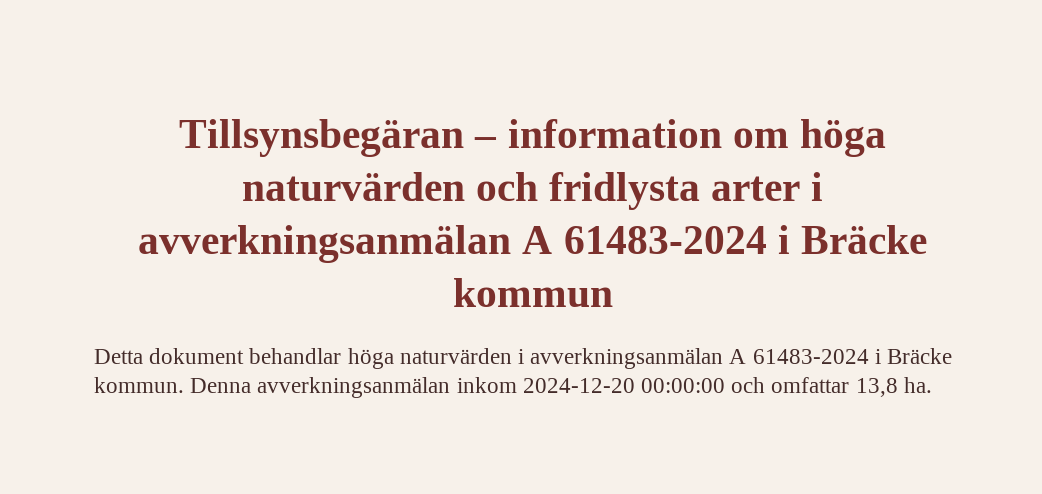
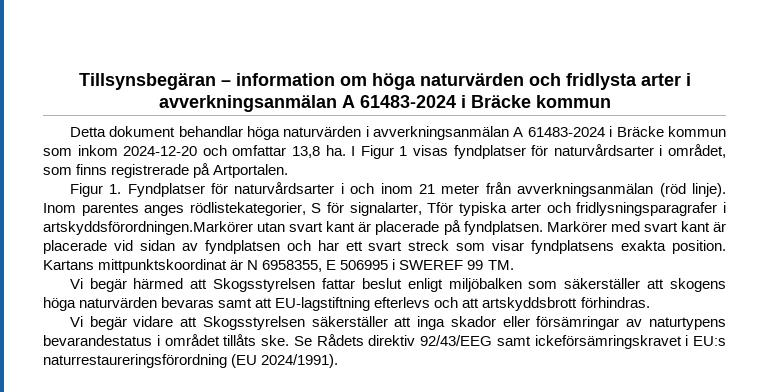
[94,377,451,398] kommun. Denna avverkningsanmälan -> [668,126,726,137] [43,148,72,156] kommun som
[641,378,726,393] 00:00:00 -> (198, 151) none
(932, 385) none -> [351,144,727,159] [43,163,289,178] [69,182,727,197] [43,202,726,216] [43,220,726,235] [43,240,727,254] [43,259,514,273] [69,278,726,292] [43,297,650,311] [69,316,727,330] [43,334,726,349] [43,354,339,368] I Figur 1 visas fyndplatser för naturvårdsarter i området, som finns registrerade på Artportalen. // Figur 1. Fyndplatser för naturvårdsarter i och inom 21 meter från avverkningsanmälan (röd linje). Inom parentes anges rödlistekategorier, S för signalarter, Tför typiska arter och fridlysningsparagrafer i artskyddsförordningen.Markörer utan svart kant är placerade på fyndplatsen. Markörer med svart kant är placerade vid sidan av fyndplatsen och har ett svart streck som visar fyndplatsens exakta position. Kartans mittpunktskoordinat är N 6958355, E 506995 i SWEREF 99 TM. // Vi begär härmed att Skogsstyrelsen fattar beslut enligt miljöbalken som säkerställer att skogens höga naturvärden bevaras samt att EU-lagstiftning efterlevs och att artskyddsbrott förhindras. // Vi begär vidare att Skogsstyrelsen säkerställer att inga skador eller försämringar av naturtypens bevarandestatus i området tillåts ske. Se Rådets direktiv 92/43/EEG samt ickeförsämringskravet i EU:s naturrestaureringsförordning (EU 2024/1991).

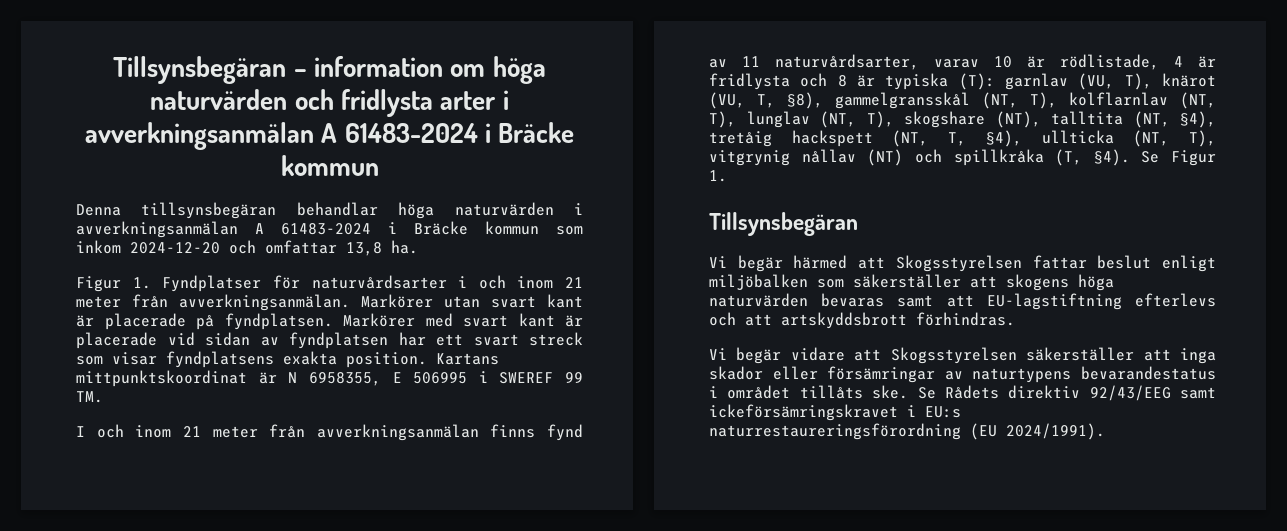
[69,126,176,137] Detta dokument -> [76,202,277,219] Denna tillsynsbegäran
[351,144,727,159] [43,163,289,178] I Figur 1 visas fyndplatser för naturvårdsarter i området, som finns registrerade på Artportalen. -> (418, 247) none
[517,183,727,197] [43,202,726,216] [43,221,253,235] avverkningsanmälan (röd linje). Inom parentes anges rödlistekategorier, S för signalarter, Tför typiska arter och fridlysningsparagrafer i artskyddsförordningen.Markörer -> [179,294,433,311] avverkningsanmälan. Markörer
[286,240,311,251] och -> (388, 340) none
(514, 265) none -> [76,424,583,441] [709,54,1216,70] [709,73,1216,90] [709,92,1216,109] [709,111,1216,128] [709,130,1216,147] [709,149,1216,166] [709,170,727,182] [709,212,858,236] // I och inom 21 meter från avverkningsanmälan finns fynd av 11 naturvårdsarter, varav 10 är rödlistade, 4 är fridlysta och 8 är typiska (T): garnlav (VU, T), knärot (VU, T, §8), gammelgransskål (NT, T), kolflarnlav (NT, T), lunglav (NT, T), skogshare (NT), talltita (NT, §4), tretåig hackspett (NT, T, §4), ullticka (NT, T), vitgrynig nållav (NT) och spillkråka (T, §4). Se Figur 1. // Tillsynsbegäran

